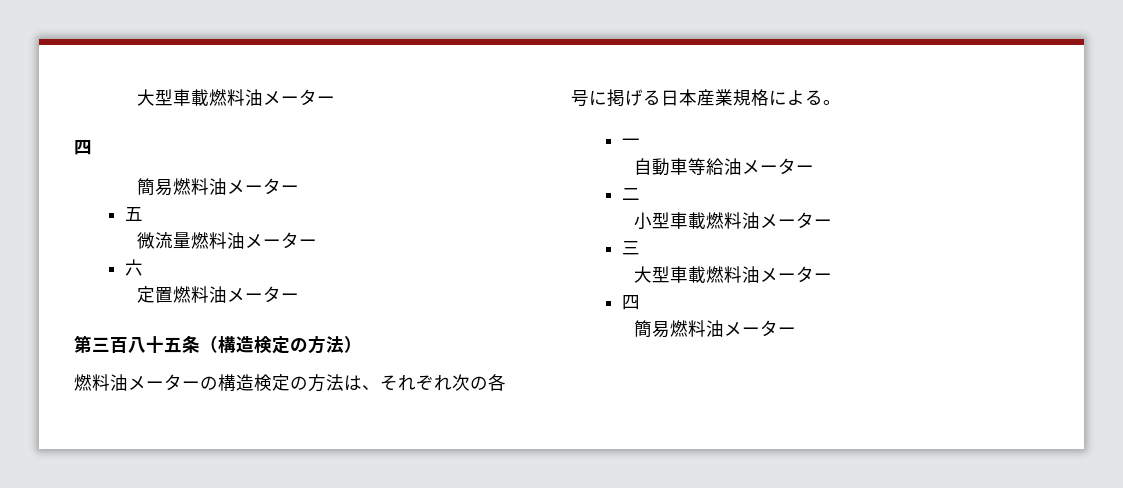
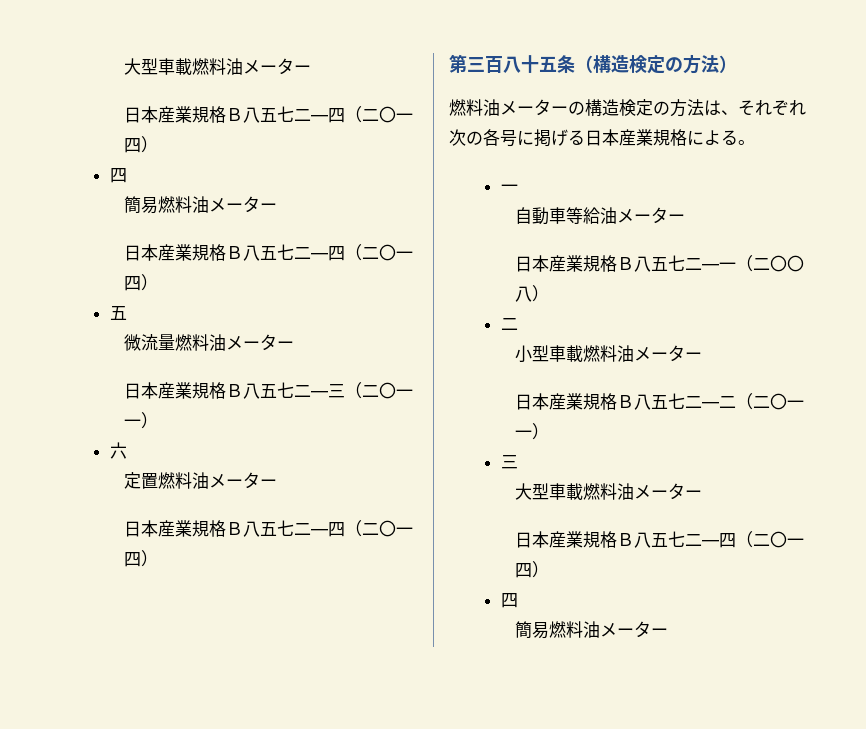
[136,89,335,106] [74,139,92,155] [136,178,299,196] 大型車載燃料油メーター // 四 // 簡易燃料油メーター -> [123,58,311,75] [123,106,413,123] [123,136,158,153] [109,168,127,183] [123,196,277,214] [123,244,413,261] [123,274,158,291] 大型車載燃料油メーター // 日本産業規格Ｂ八五七二―四（二〇一四） // 四 // 簡易燃料油メーター // 日本産業規格Ｂ八五七二―四（二〇一四）
(317, 243) none -> [123,382,413,399] [123,412,158,429] // 日本産業規格Ｂ八五七二―三（二〇一一）
(299, 297) none -> [123,520,413,537] [123,550,158,567] // 日本産業規格Ｂ八五七二―四（二〇一四）
(814, 169) none -> [514,255,804,272] [514,285,549,302] // 日本産業規格Ｂ八五七二―一（二〇〇八）
(832, 223) none -> [514,393,804,410] [514,423,549,440] // 日本産業規格Ｂ八五七二―二（二〇一一）
(832, 277) none -> [514,531,804,548] [514,561,549,578] // 日本産業規格Ｂ八五七二―四（二〇一四）

